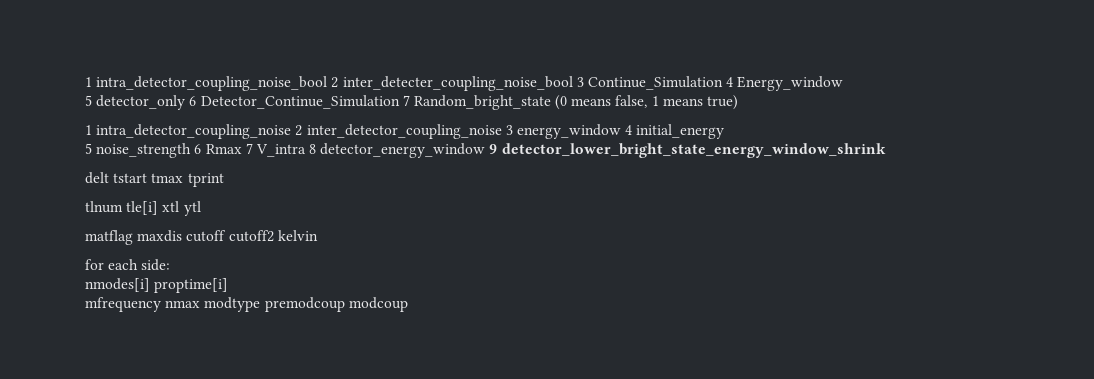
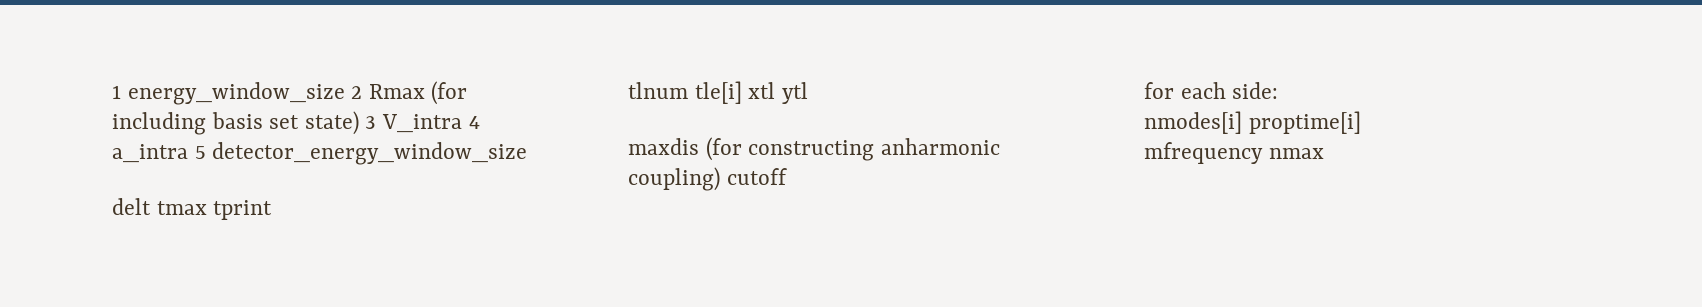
[85,76,844,91] [85,95,739,110] [85,124,725,139] [85,143,886,158] 1 intra_detector_coupling_noise_bool 2 inter_detecter_coupling_noise_bool 3 Continue_Simulation 4 Energy_window // 5 detector_only 6 Detector_Continue_Simulation 7 Random_bright_state (0 means false, 1 means true) // 1 intra_detector_coupling_noise 2 inter_detector_coupling_noise 3 energy_window 4 initial_energy // 5 noise_strength 6 Rmax 7 V_intra 8 detector_energy_window 9 detector_lower_bright_state_energy_window_shrink -> [112,81,468,105] [112,111,480,135] [112,142,528,165] 1 energy_window_size 2 Rmax (for including basis set state) 3 V_intra 4 a_intra 5 detector_energy_window_size
[113,173,148,183] tstart -> (151, 206) none
[85,230,183,245] matflag maxdis -> [628,137,1000,161] [628,167,720,191] maxdis (for constructing anharmonic coupling)
[228,230,318,242] cutoff2 kelvin -> (787, 176) none
[204,297,408,312] modtype premodcoup modcoup -> (1324, 153) none

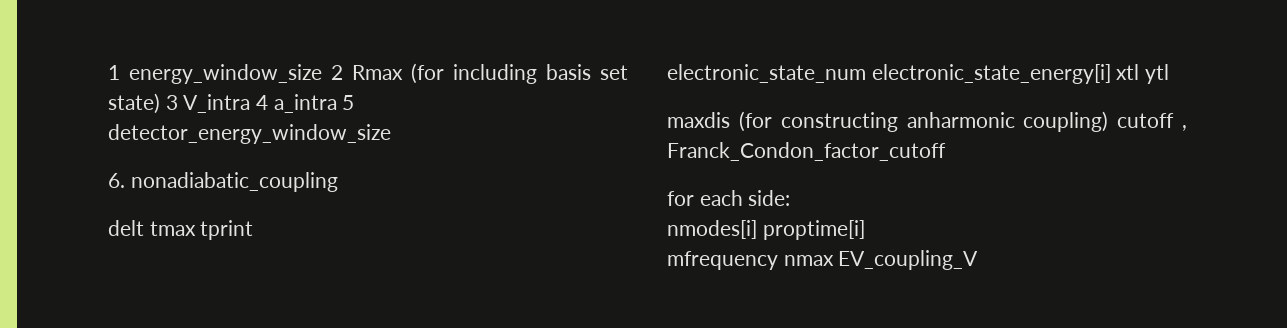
(528, 153) none -> [108,172,338,192] // 6. nonadiabatic_coupling
[628,81,742,104] tlnum tle[i] -> [667,64,1111,84] electronic_state_num electronic_state_energy[i]
(787, 176) none -> [1182,125,1187,131] [667,142,946,161] , Franck_Condon_factor_cutoff
(1324, 153) none -> [838,250,979,270] EV_coupling_V

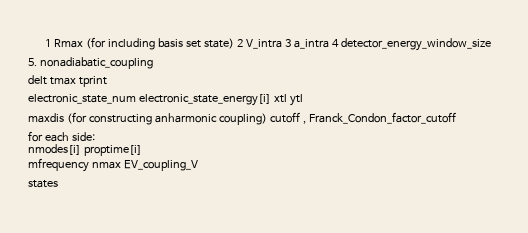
[129,64,343,84] energy_window_size 2 -> (52, 43) none
[165,94,355,113] 3 V_intra 4 a_intra 5 -> [237,39,339,49] 2 V_intra 3 a_intra 4
[108,173,125,188] 6. -> [28,58,37,66] 5.
(979, 260) none -> [28,180,58,188] // states

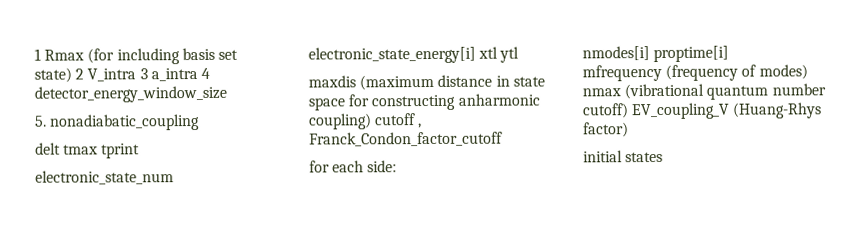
[66,112,87,124] (for -> [359,74,545,91] [308,94,370,111] (maximum distance in state space for
[91,160,198,171] nmax EV_coupling_V // -> [665,64,808,81] [582,83,826,100] [582,102,823,120] [583,122,629,138] [583,150,623,163] (frequency of modes) nmax (vibrational quantum number cutoff) EV_coupling_V (Huang-Rhys factor) // initial

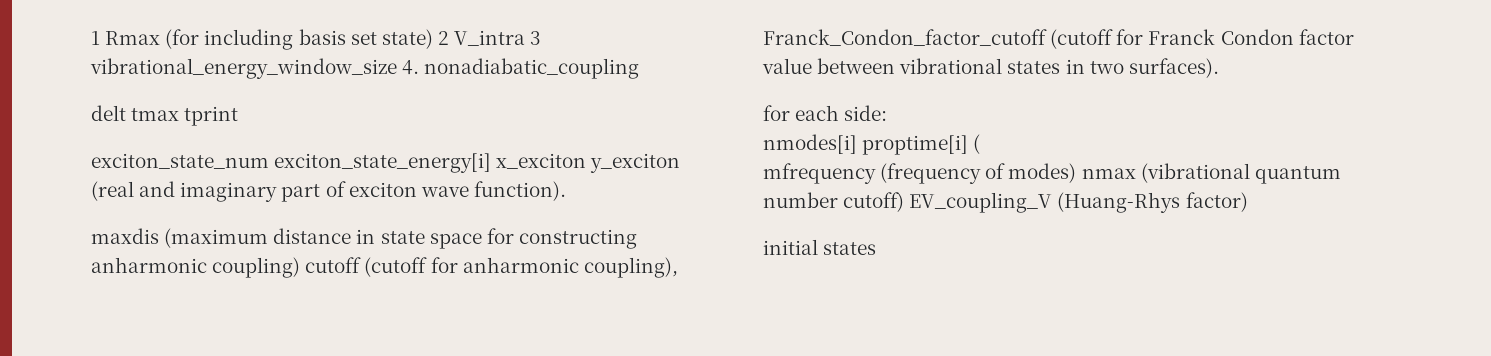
[150,67,210,82] [34,85,227,103] [34,115,47,127] a_intra 4 detector_energy_window_size // 5. -> [90,58,420,79] vibrational_energy_window_size 4.
[35,170,174,185] [308,46,520,64] electronic_state_num electronic_state_energy[i] xtl ytl -> [91,153,681,173] [91,181,566,202] exciton_state_num exciton_state_energy[i] x_exciton y_exciton (real and imaginary part of exciton wave function).
[418,123,423,129] [309,131,503,147] , Franck_Condon_factor_cutoff -> [364,257,678,278] [763,29,1354,49] [762,58,1219,78] (cutoff for anharmonic coupling), Franck_Condon_factor_cutoff (cutoff for Franck Condon factor value between vibrational states in two surfaces).
(730, 54) none -> [973,134,981,154] (

